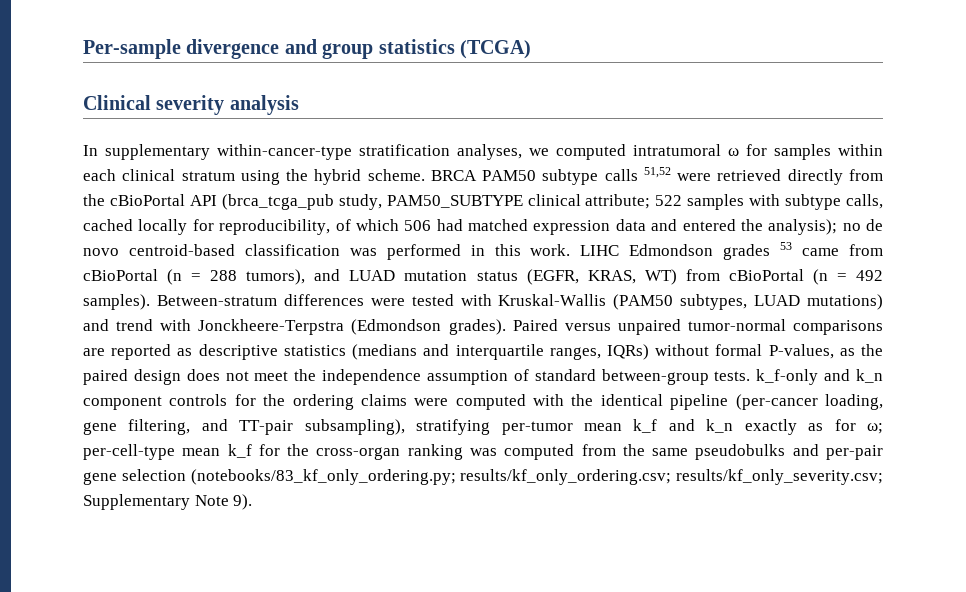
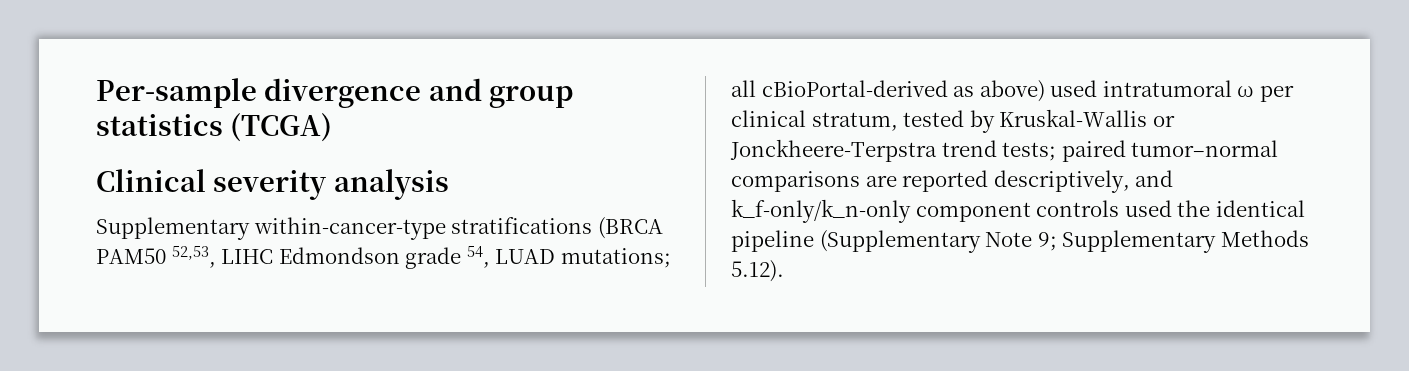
[83,144,883,160] [83,167,883,185] [83,194,883,210] [83,219,883,235] [83,242,883,260] [83,269,883,285] [83,294,883,310] [83,319,883,335] [83,344,883,360] [83,369,884,385] [83,394,883,410] [83,419,884,435] [83,444,884,460] [83,469,883,485] [83,494,253,510] In supplementary within-cancer-type stratification analyses, we computed intratumoral ω for samples within each clinical stratum using the hybrid scheme. BRCA PAM50 subtype calls 51,52 were retrieved directly from the cBioPortal API (brca_tcga_pub study, PAM50_SUBTYPE clinical attribute; 522 samples with subtype calls, cached locally for reproducibility, of which 506 had matched expression data and entered the analysis); no de novo centroid-based classification was performed in this work. LIHC Edmondson grades 53 came from cBioPortal (n = 288 tumors), and LUAD mutation status (EGFR, KRAS, WT) from cBioPortal (n = 492 samples). Between-stratum differences were tested with Kruskal-Wallis (PAM50 subtypes, LUAD mutations) and trend with Jonckheere-Terpstra (Edmondson grades). Paired versus unpaired tumor-normal comparisons are reported as descriptive statistics (medians and interquartile ranges, IQRs) without formal P-values, as the paired design does not meet the independence assumption of standard between-group tests. k_f-only and k_n component controls for the ordering claims were computed with the identical pipeline (per-cancer loading, gene filtering, and TT-pair subsampling), stratifying per-tumor mean k_f and k_n exactly as for ω; per-cell-type mean k_f for the cross-organ ranking was computed from the same pseudobulks and per-pair gene selection (notebooks/83_kf_only_ordering.py; results/kf_only_ordering.csv; results/kf_only_severity.csv; Supplementary Note 9). -> [96,217,663,240] [96,246,671,269] [731,80,1294,102] [731,109,1175,133] [730,139,1279,162] [731,170,1174,193] [731,199,1305,223] [731,230,1309,253] [731,260,784,282] Supplementary within-cancer-type stratifications (BRCA PAM50 52,53, LIHC Edmondson grade 54, LUAD mutations; all cBioPortal-derived as above) used intratumoral ω per clinical stratum, tested by Kruskal-Wallis or Jonckheere-Terpstra trend tests; paired tumor–normal comparisons are reported descriptively, and k_f-only/k_n-only component controls used the identical pipeline (Supplementary Note 9; Supplementary Methods 5.12).

